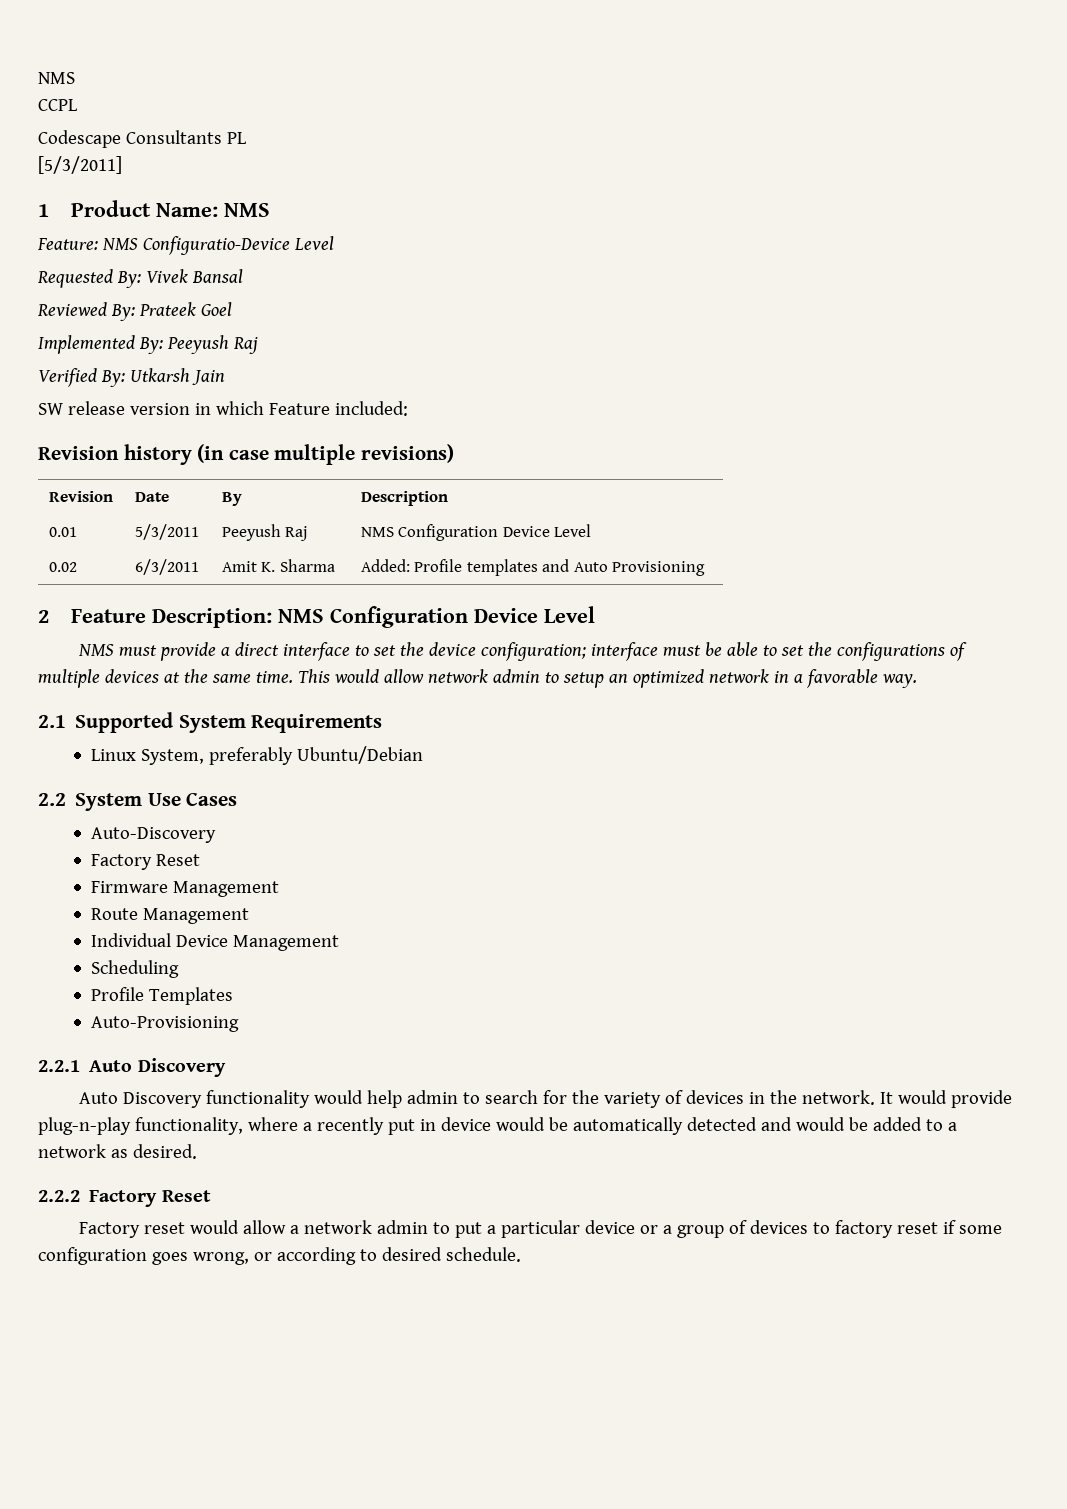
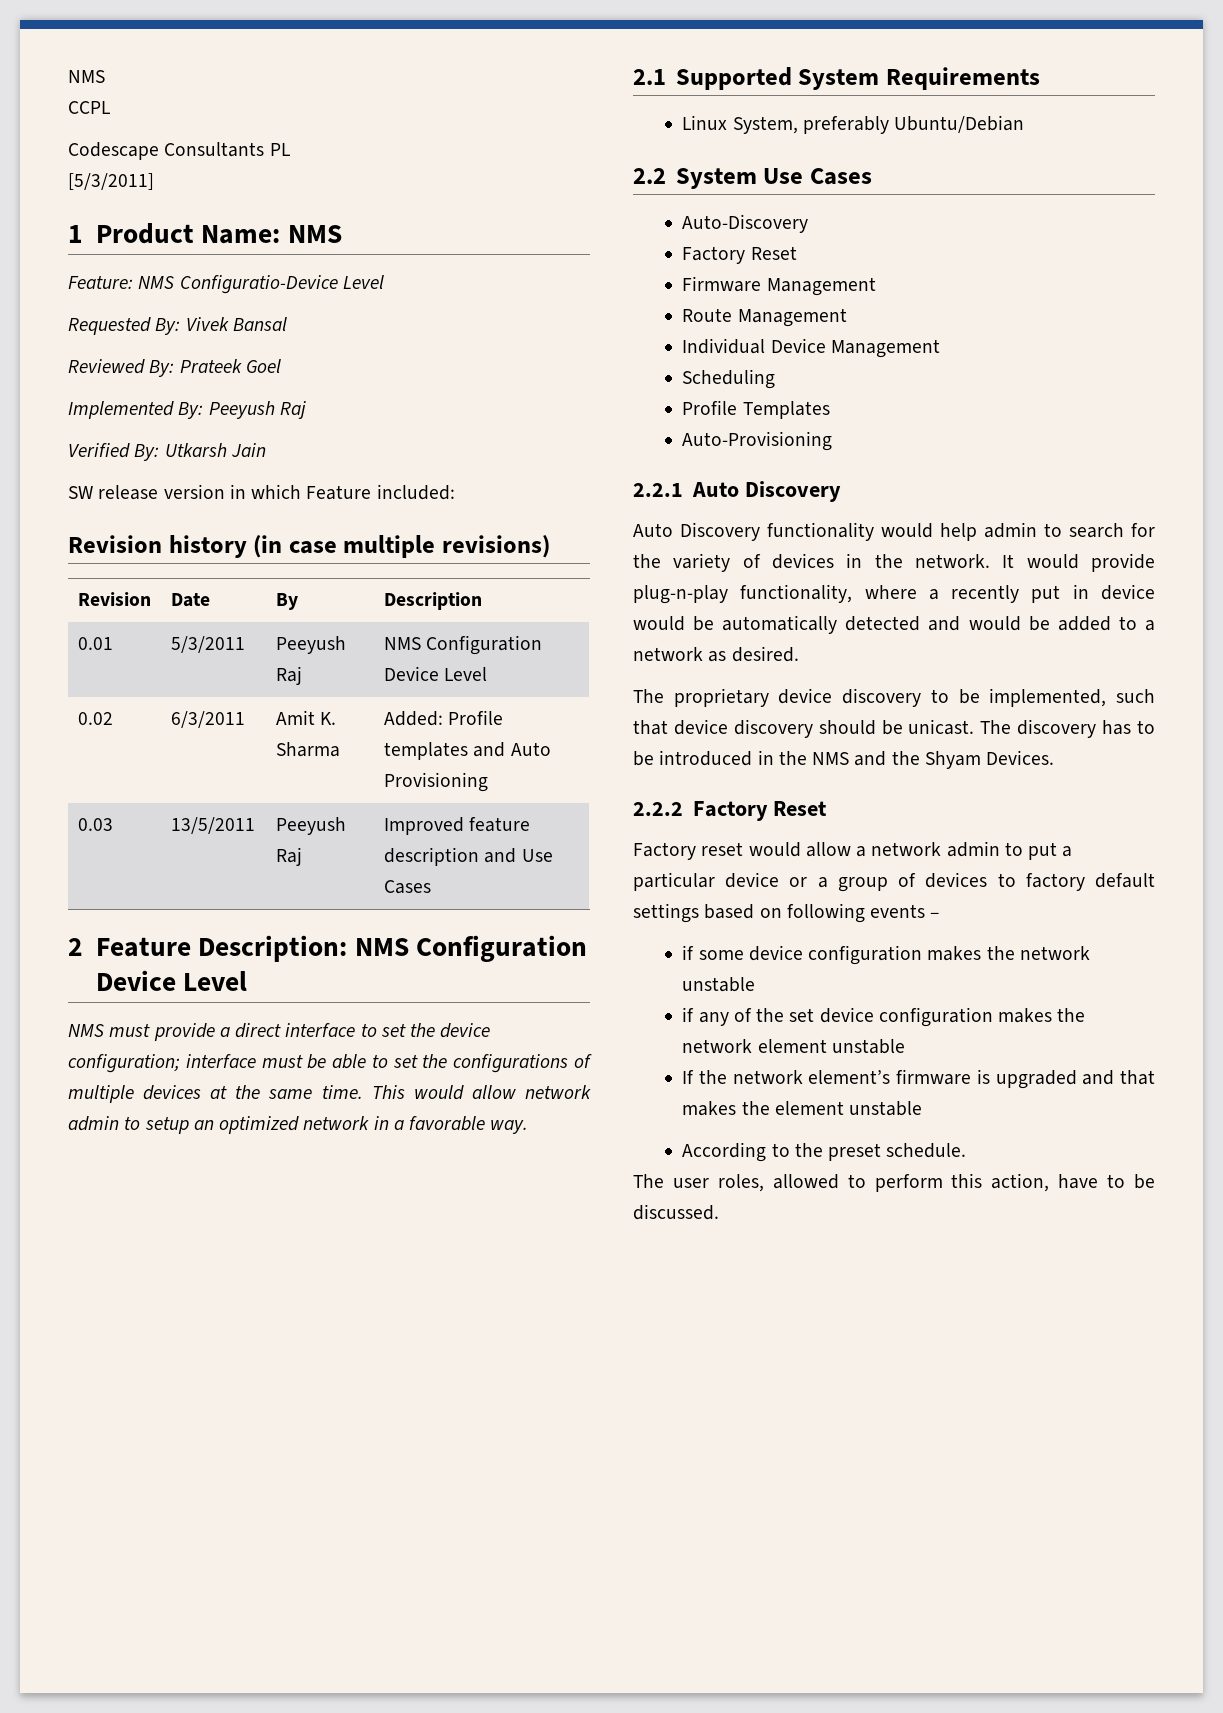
(706, 568) none -> [77,818,113,831] [170,817,255,834] [275,817,346,835] [275,847,302,866] [383,817,531,835] [383,847,553,866] [383,880,431,894] // 0.03 | 13/5/2011 | Peeyush Raj | Improved feature description and Use Cases
(197, 1151) none -> [633,688,1155,707] [633,719,1155,738] [633,750,1055,769] // The proprietary device discovery to be implemented, such that device discovery should be unicast. The discovery has to be introduced in the NMS and the Shyam Devices.
[896,1220,1002,1234] [38,1247,521,1265] reset if some configuration goes wrong, or according to desired schedule. -> [1095,873,1155,888] [633,903,940,923] [682,945,1090,965] [682,977,756,992] [682,1007,1086,1027] [682,1039,905,1054] [682,1069,1155,1089] [682,1101,923,1116] [682,1142,967,1162] [633,1173,1155,1192] [633,1204,719,1220] default settings based on following events – // if some device configuration makes the network unstable // if any of the set device configuration makes the network element unstable // If the network element’s firmware is upgraded and that makes the element unstable // According to the preset schedule. // The user roles, allowed to perform this action, have to be discussed.

